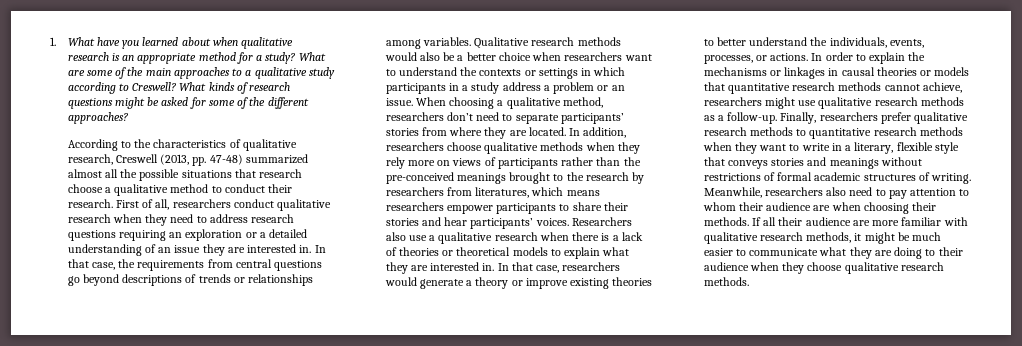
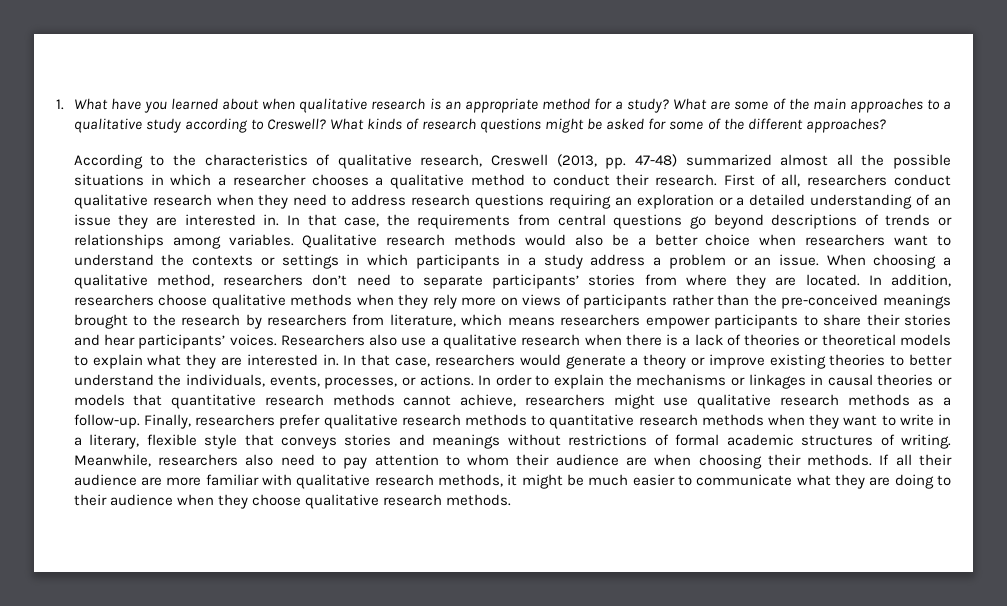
[234,169,303,178] [67,184,103,193] that research choose -> [150,174,369,186] in which a researcher chooses
[475,187,530,198] literatures, -> [389,314,456,327] literature,

